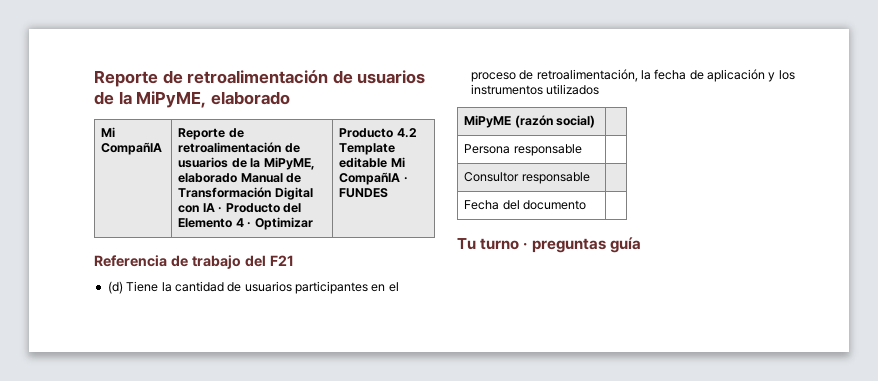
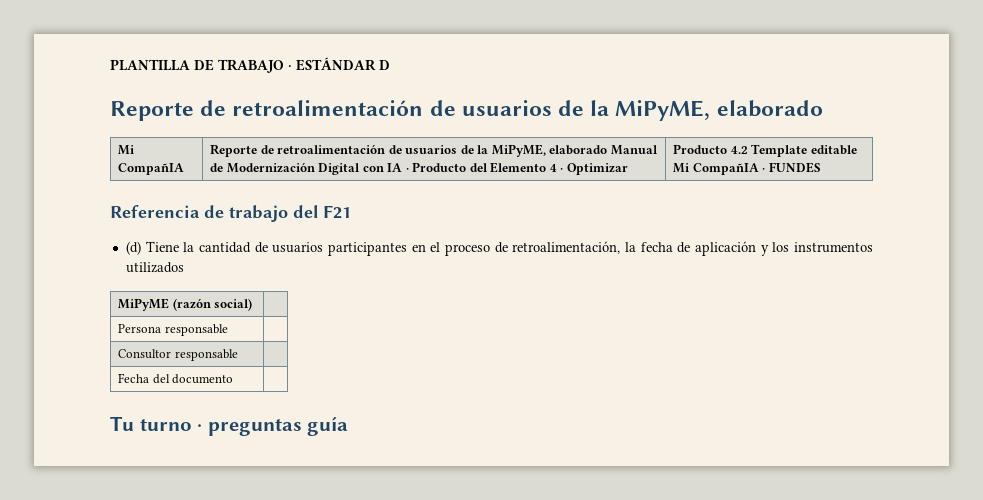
(94, 78) none -> [110,57,390,73] PLANTILLA DE TRABAJO · ESTÁNDAR D //
[178,187,272,198] Transformación -> [226,162,315,173] Modernización

